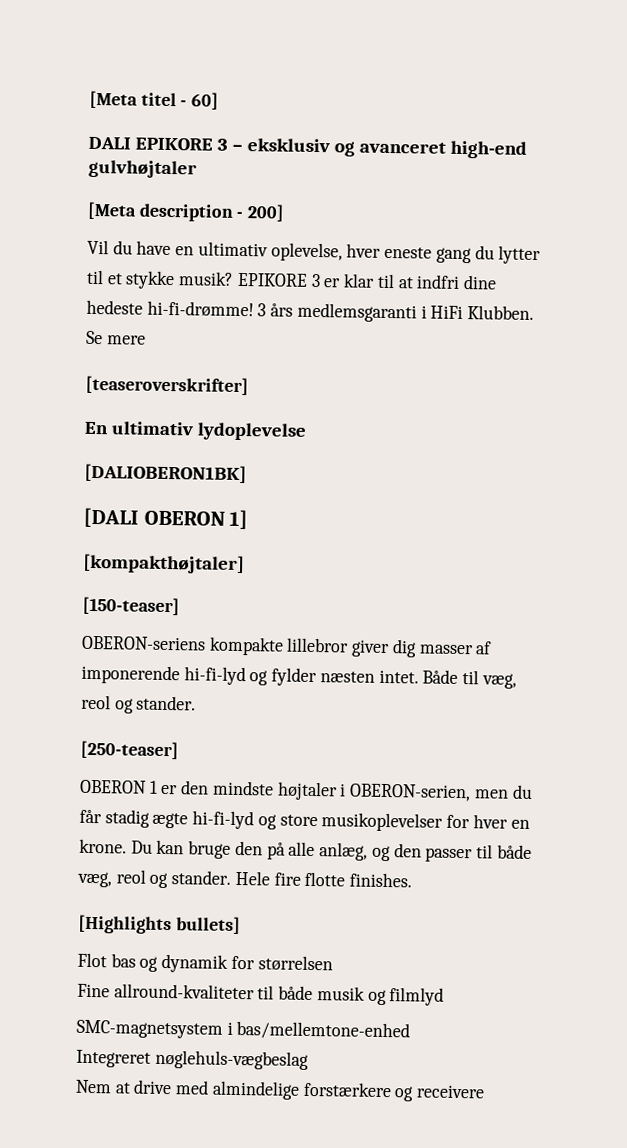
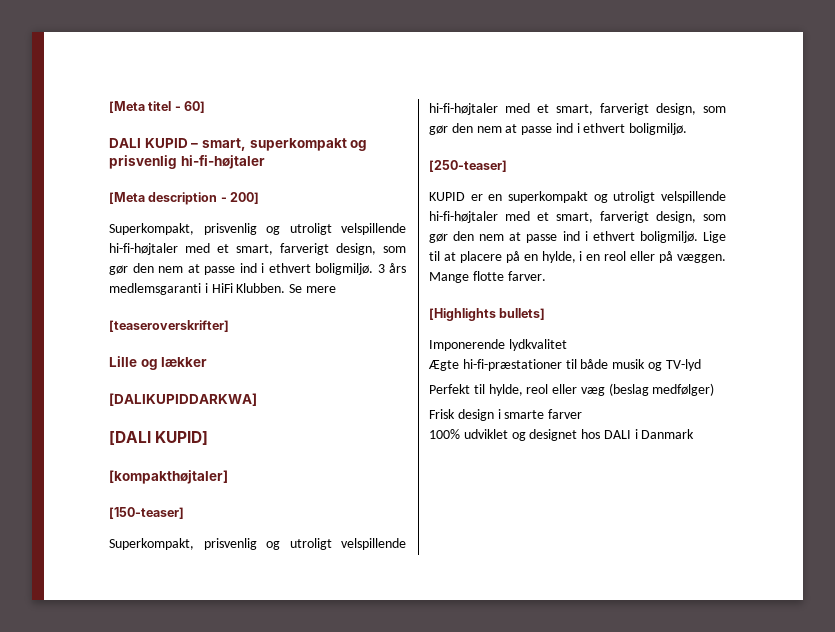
[134,137,527,159] [88,159,197,179] [87,201,286,222] [87,239,542,265] [86,269,497,290] [86,299,254,318] EPIKORE 3 – eksklusiv og avanceret high-end gulvhøjtaler // [Meta description - 200] // Vil du have en ultimativ oplevelse, hver eneste gang du lytter til et stykke musik? EPIKORE 3 er klar til at indfri dine hedeste hi-fi-drømme! -> [144,138,368,151] [109,155,265,169] [109,192,260,205] [109,223,406,235] [109,243,406,255] [109,263,373,275] KUPID – smart, superkompakt og prisvenlig hi-fi-højtaler // [Meta description - 200] // Superkompakt, prisvenlig og utroligt velspillende hi-fi-højtaler med et smart, farverigt design, som gør den nem at passe ind i ethvert boligmiljø.
[84,421,307,441] [84,463,247,484] En ultimativ lydoplevelse // [DALIOBERON1BK] -> [109,356,208,370] [109,393,257,406] Lille og lækker // [DALIKUPIDDARKWA]
[143,509,249,530] OBERON 1] -> [155,431,209,445] KUPID]
[81,635,493,658] [81,664,517,689] [81,694,197,714] [80,740,179,760] [79,779,533,802] [79,809,530,832] [79,838,532,863] [77,869,413,889] [78,914,241,935] [77,952,333,973] [77,983,445,1006] [76,1019,411,1041] [76,1049,309,1070] [75,1079,486,1102] OBERON-seriens kompakte lillebror giver dig masser af imponerende hi-fi-lyd og fylder næsten intet. Både til væg, reol og stander. // [250-teaser] // OBERON 1 er den mindste højtaler i OBERON-serien, men du får stadig ægte hi-fi-lyd og store musikoplevelser for hver en krone. Du kan bruge den på alle anlæg, og den passer til både væg, reol og stander. Hele fire flotte finishes. // [Highlights bullets] // Flot bas og dynamik for størrelsen // Fine allround-kvaliteter til både musik og filmlyd // SMC-magnetsystem i bas/mellemtone-enhed // Integreret nøglehuls-vægbeslag // Nem at drive med almindelige forstærkere og receivere -> [109,538,406,550] [429,103,726,115] [429,123,688,135] [429,160,507,172] [429,191,726,203] [429,211,726,223] [429,231,726,243] [429,251,726,263] [429,271,546,283] [429,308,546,321] [429,339,567,351] [428,359,701,371] [429,383,715,396] [429,409,583,421] [429,429,695,441] Superkompakt, prisvenlig og utroligt velspillende hi-fi-højtaler med et smart, farverigt design, som gør den nem at passe ind i ethvert boligmiljø. // [250-teaser] // KUPID er en superkompakt og utroligt velspillende hi-fi-højtaler med et smart, farverigt design, som gør den nem at passe ind i ethvert boligmiljø. Lige til at placere på en hylde, i en reol eller på væggen. Mange flotte farver. // [Highlights bullets] // Imponerende lydkvalitet // Ægte hi-fi-præstationer til både musik og TV-lyd // Perfekt til hylde, reol eller væg (beslag medfølger) // Frisk design i smarte farver // 100% udviklet og designet hos DALI i Danmark

